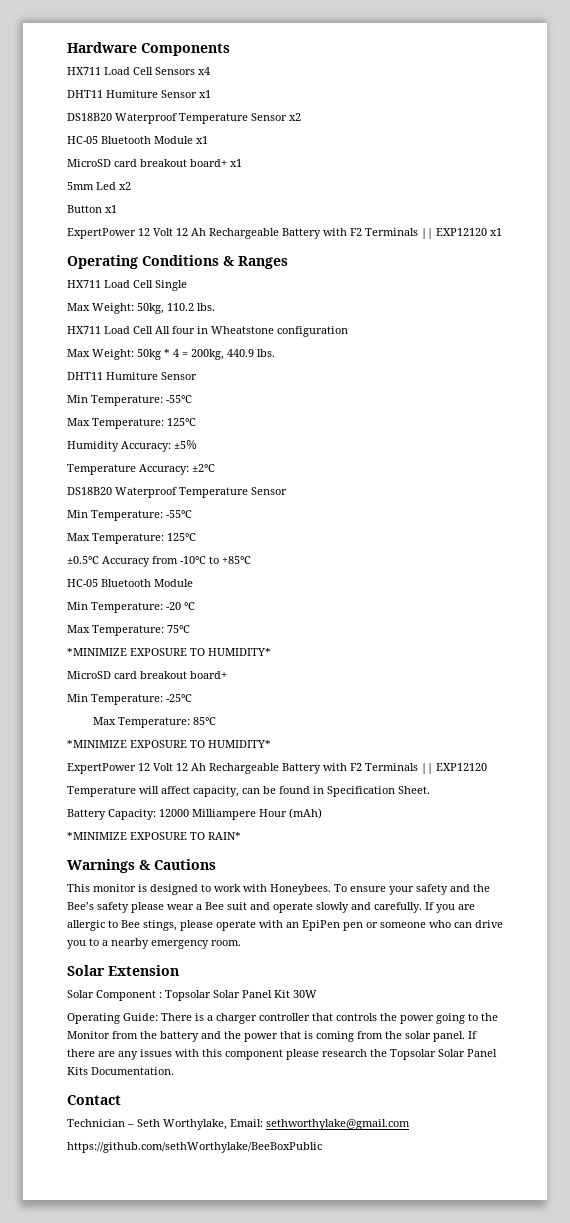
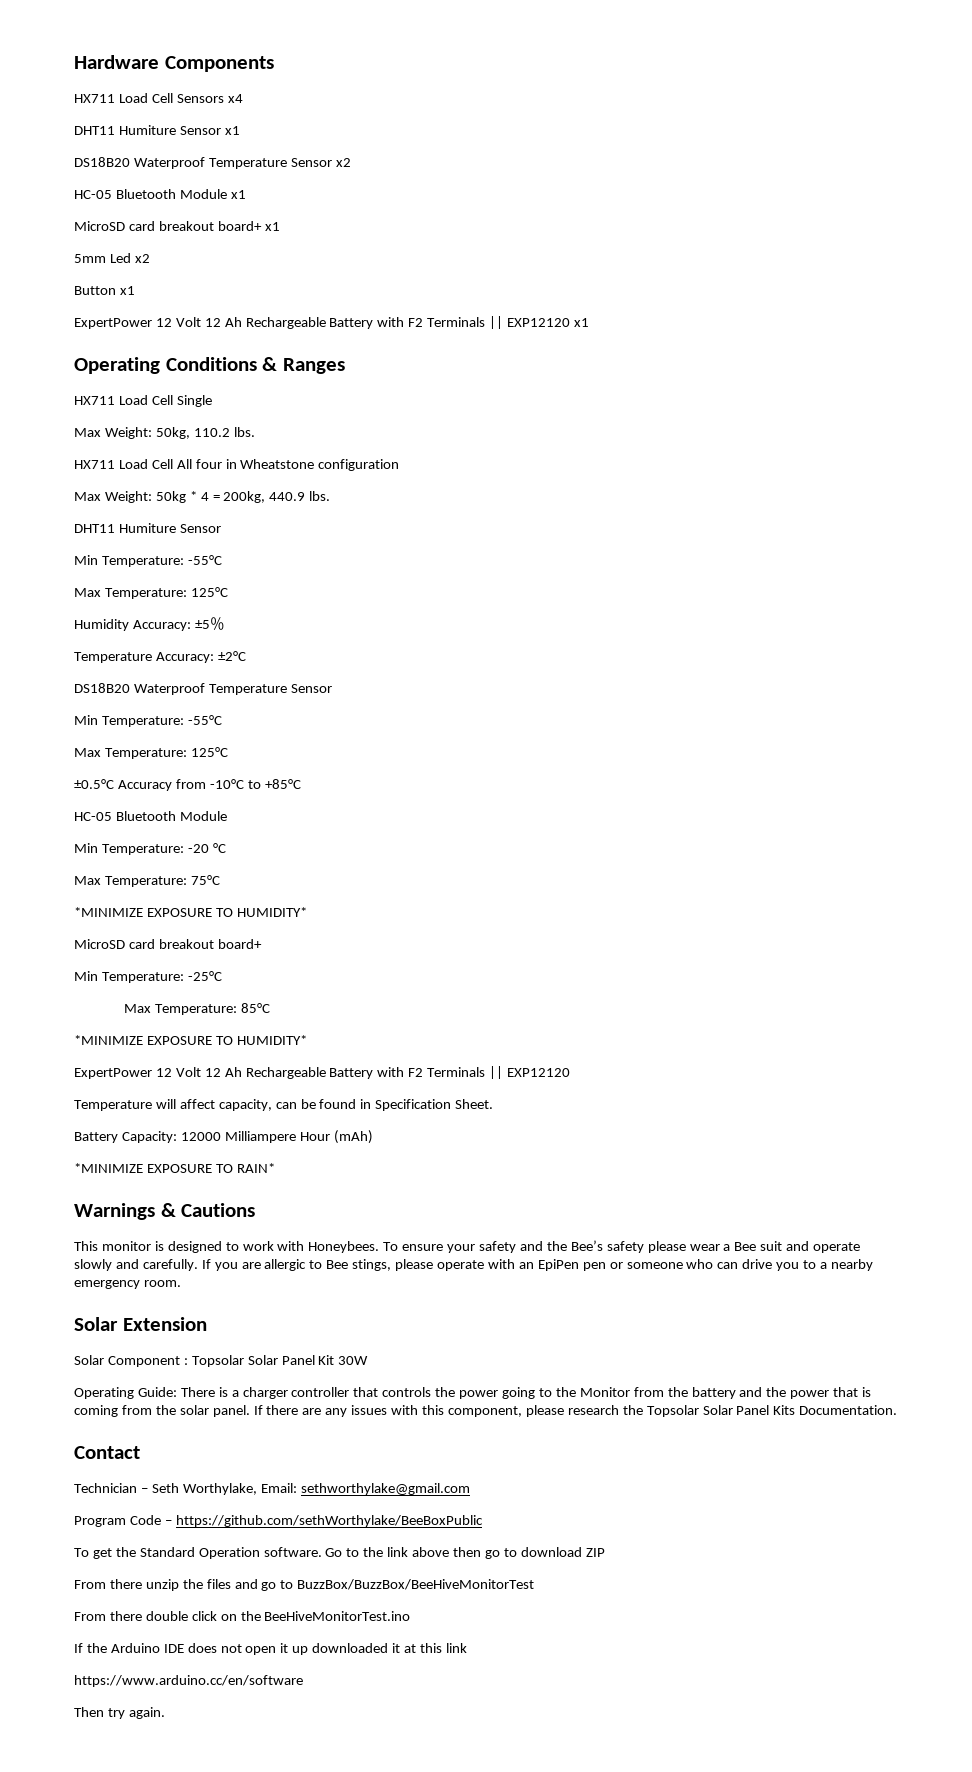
[225,1049,283,1060] component -> [447,1406,522,1417] component,
[67,1142,322,1153] https://github.com/sethWorthylake/BeeBoxPublic -> [74,1515,483,1527] [74,1547,605,1559] [74,1579,535,1591] [74,1611,411,1621] [74,1643,467,1655] [74,1675,303,1687] [74,1707,165,1719] Program Code – https://github.com/sethWorthylake/BeeBoxPublic // To get the Standard Operation software. Go to the link above then go to download ZIP // From there unzip the files and go to BuzzBox/BuzzBox/BeeHiveMonitorTest // From there double click on the BeeHiveMonitorTest.ino // If the Arduino IDE does not open it up downloaded it at this link // https://www.arduino.cc/en/software // Then try again.

